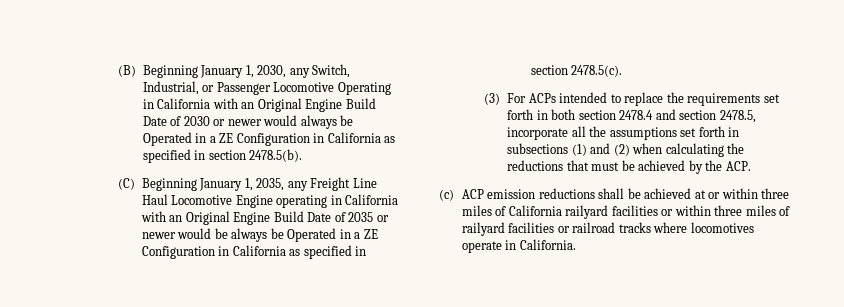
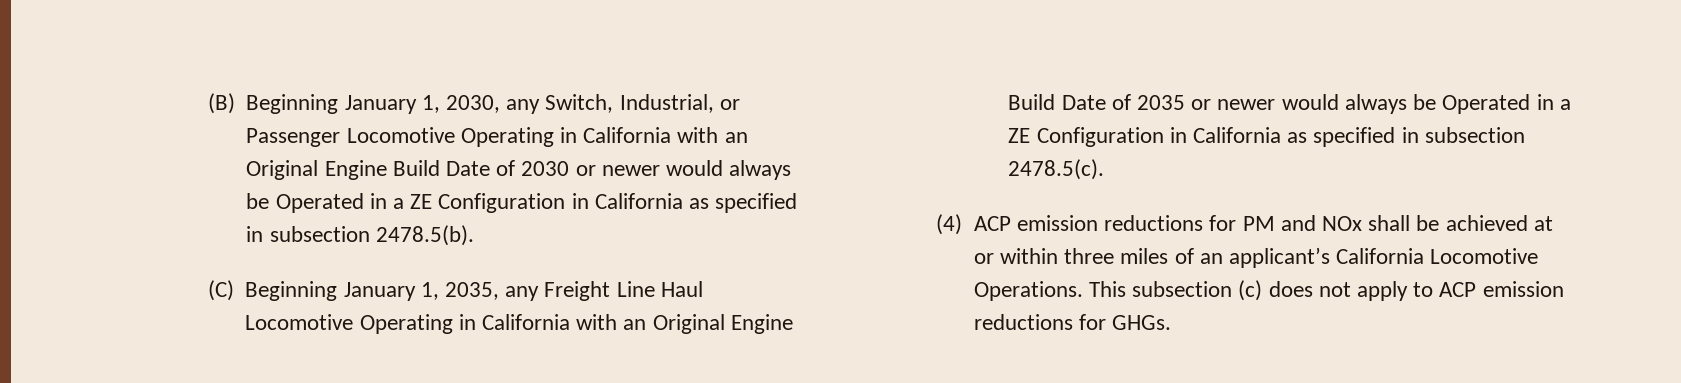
[208,150,246,160] section -> [269,226,370,242] subsection
[235,195,328,208] Engine operating -> [359,314,453,334] Operating
[214,228,228,239] be -> (1339, 102) none
[530,65,568,75] section -> [1424,127,1525,143] subsection
[484,92,780,106] [507,109,756,123] [507,126,740,140] [507,143,745,157] [507,160,751,174] [439,188,595,201] (3) For ACPs intended to replace the requirements set forth in both section 2478.4 and section 2478.5, incorporate all the assumptions set forth in subsections (1) and (2) when calculating the reductions that must be achieved by the ACP. // (c) ACP emission reductions -> [936,214,1363,235] (4) ACP emission reductions for PM and NOx
[508,205,791,219] [461,222,754,236] [461,239,576,253] California railyard facilities or within three miles of railyard facilities or railroad tracks where locomotives operate in California. -> [1199,247,1539,268] [973,280,1564,301] [973,314,1172,330] an applicant’s California Locomotive Operations. This subsection (c) does not apply to ACP emission reductions for GHGs.

